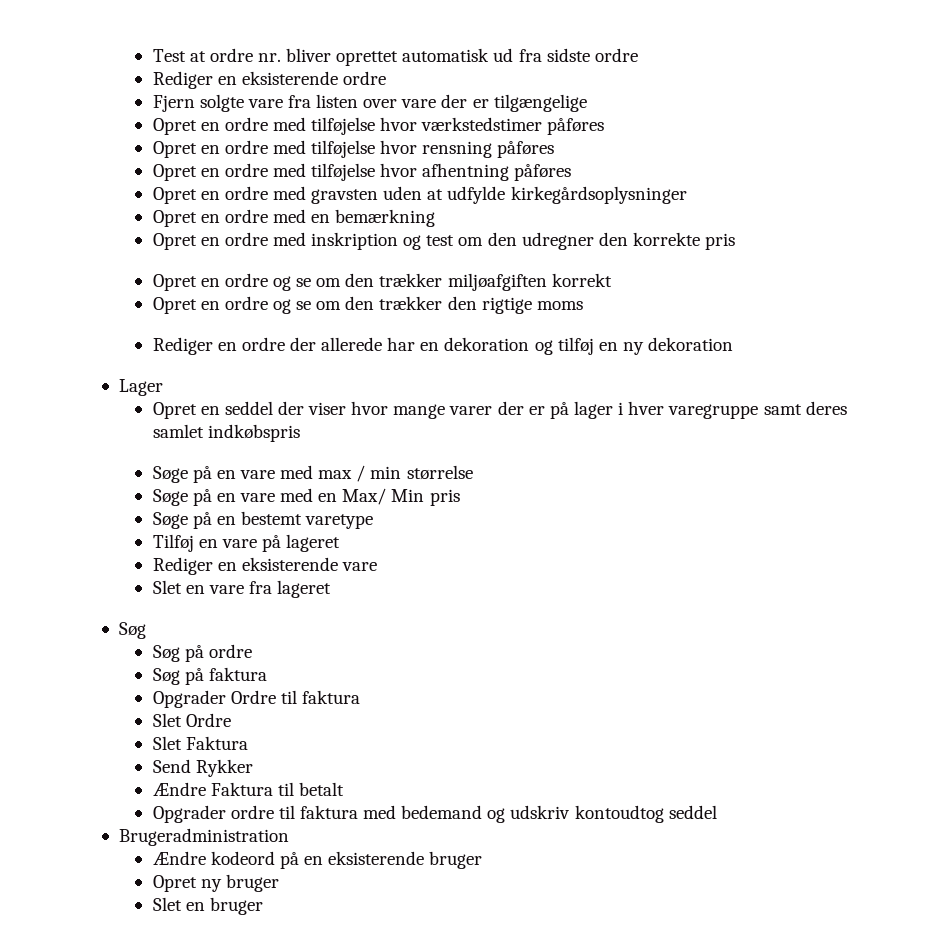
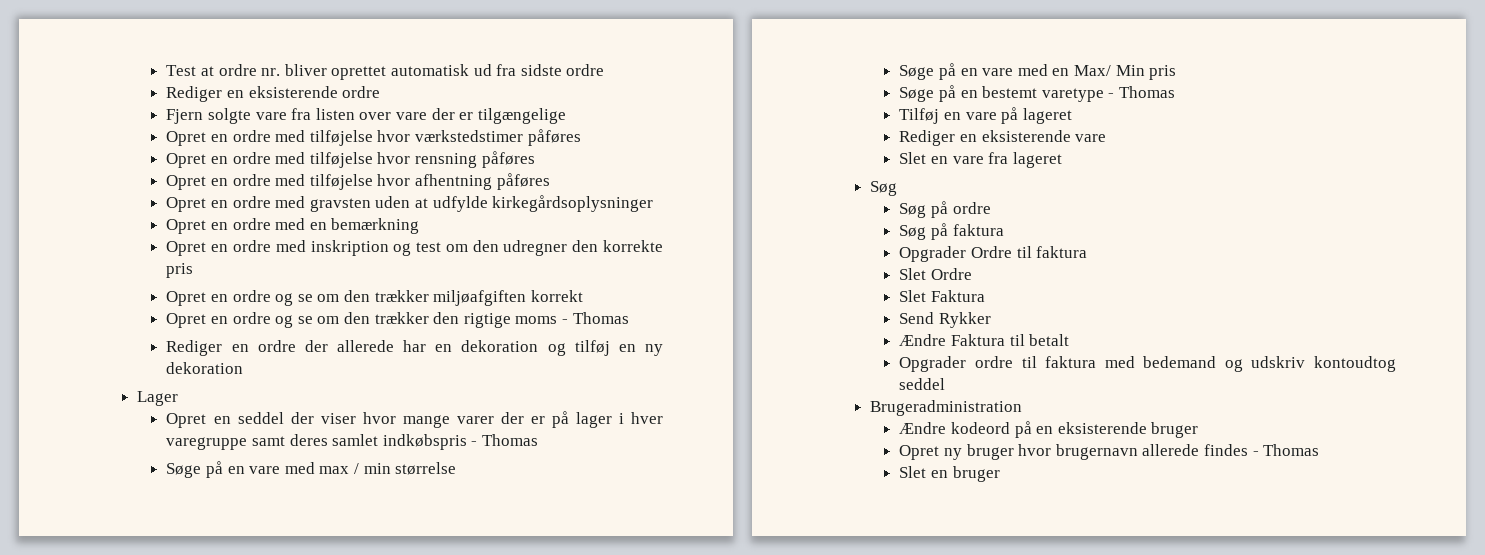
(583, 305) none -> [561,312,629,324] - Thomas
(300, 433) none -> [471,434,539,446] - Thomas
(374, 521) none -> [1108,86,1176,98] - Thomas
(279, 883) none -> [1018,444,1320,460] hvor brugernavn allerede findes - Thomas

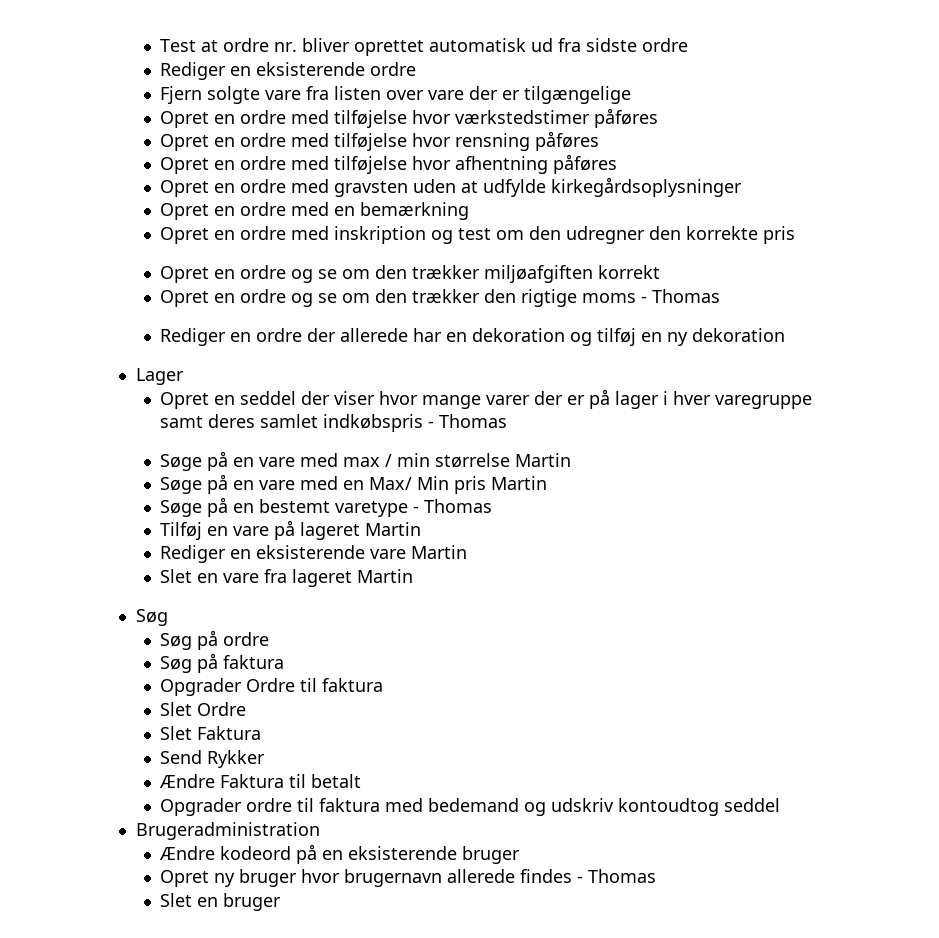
(457, 468) none -> [515,453,572,467] Martin
(1177, 72) none -> [491,476,548,490] Martin
(1072, 116) none -> [365,522,422,536] Martin
(1107, 138) none -> [411,545,468,559] Martin
(1062, 160) none -> [357,569,414,583] Martin

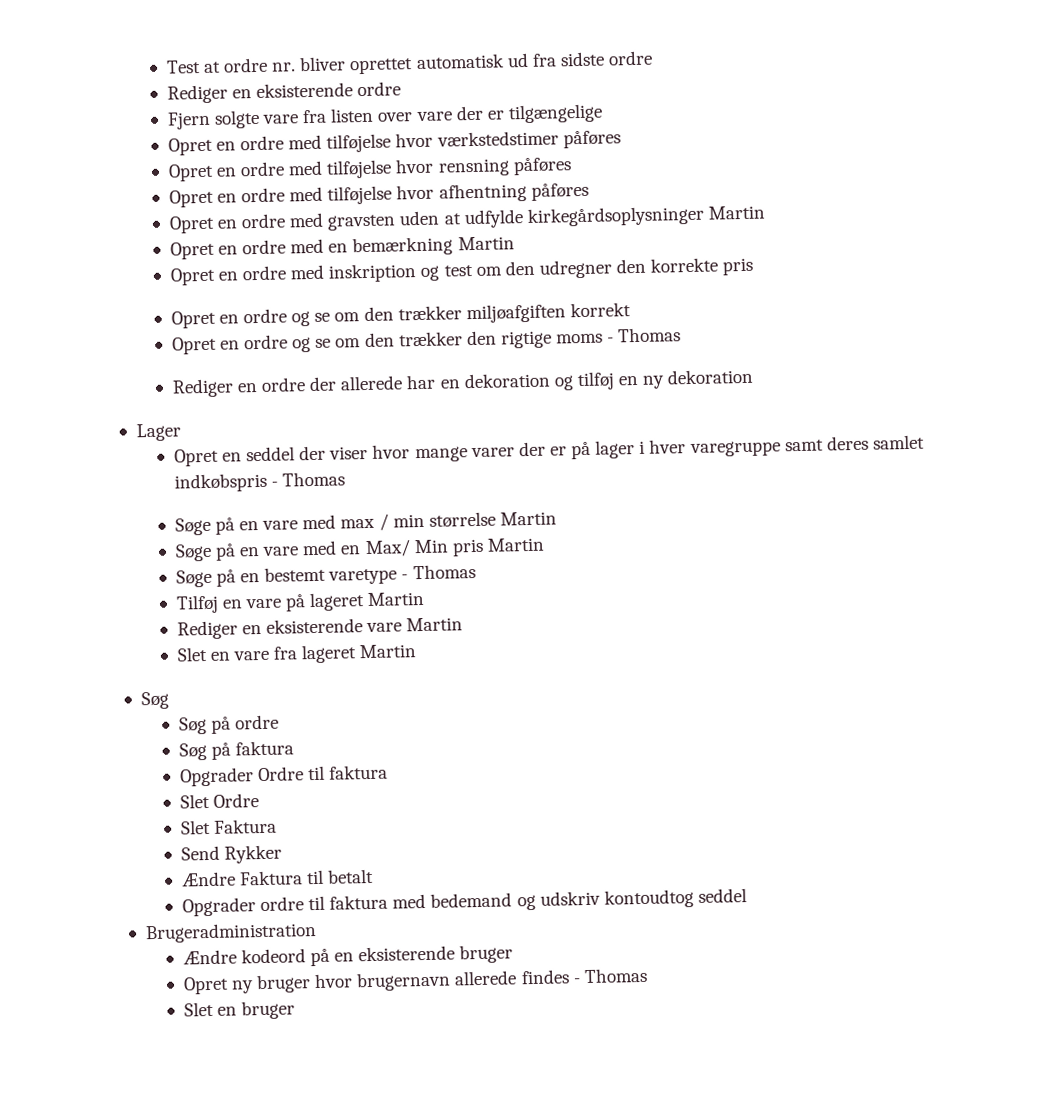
(743, 187) none -> [707,205,765,220] Martin
(470, 211) none -> [457,236,515,251] Martin

